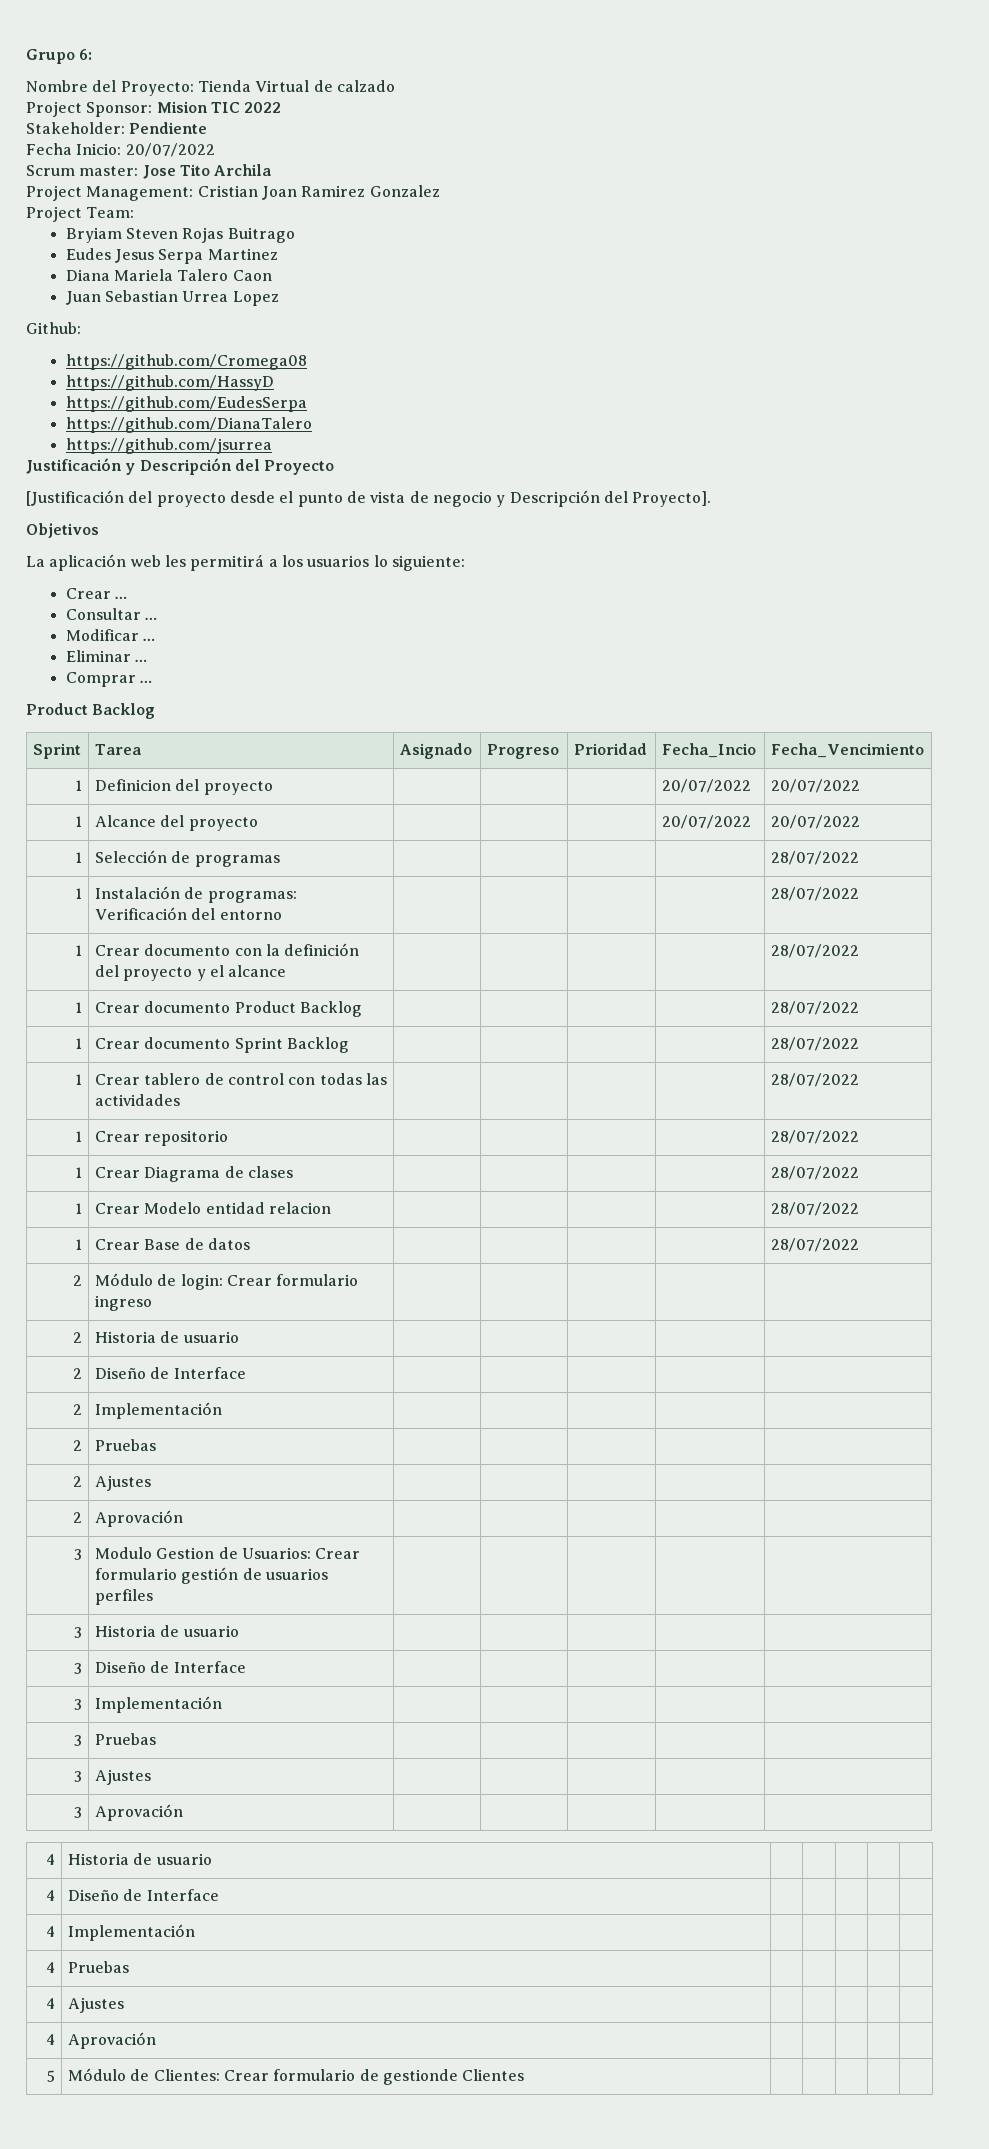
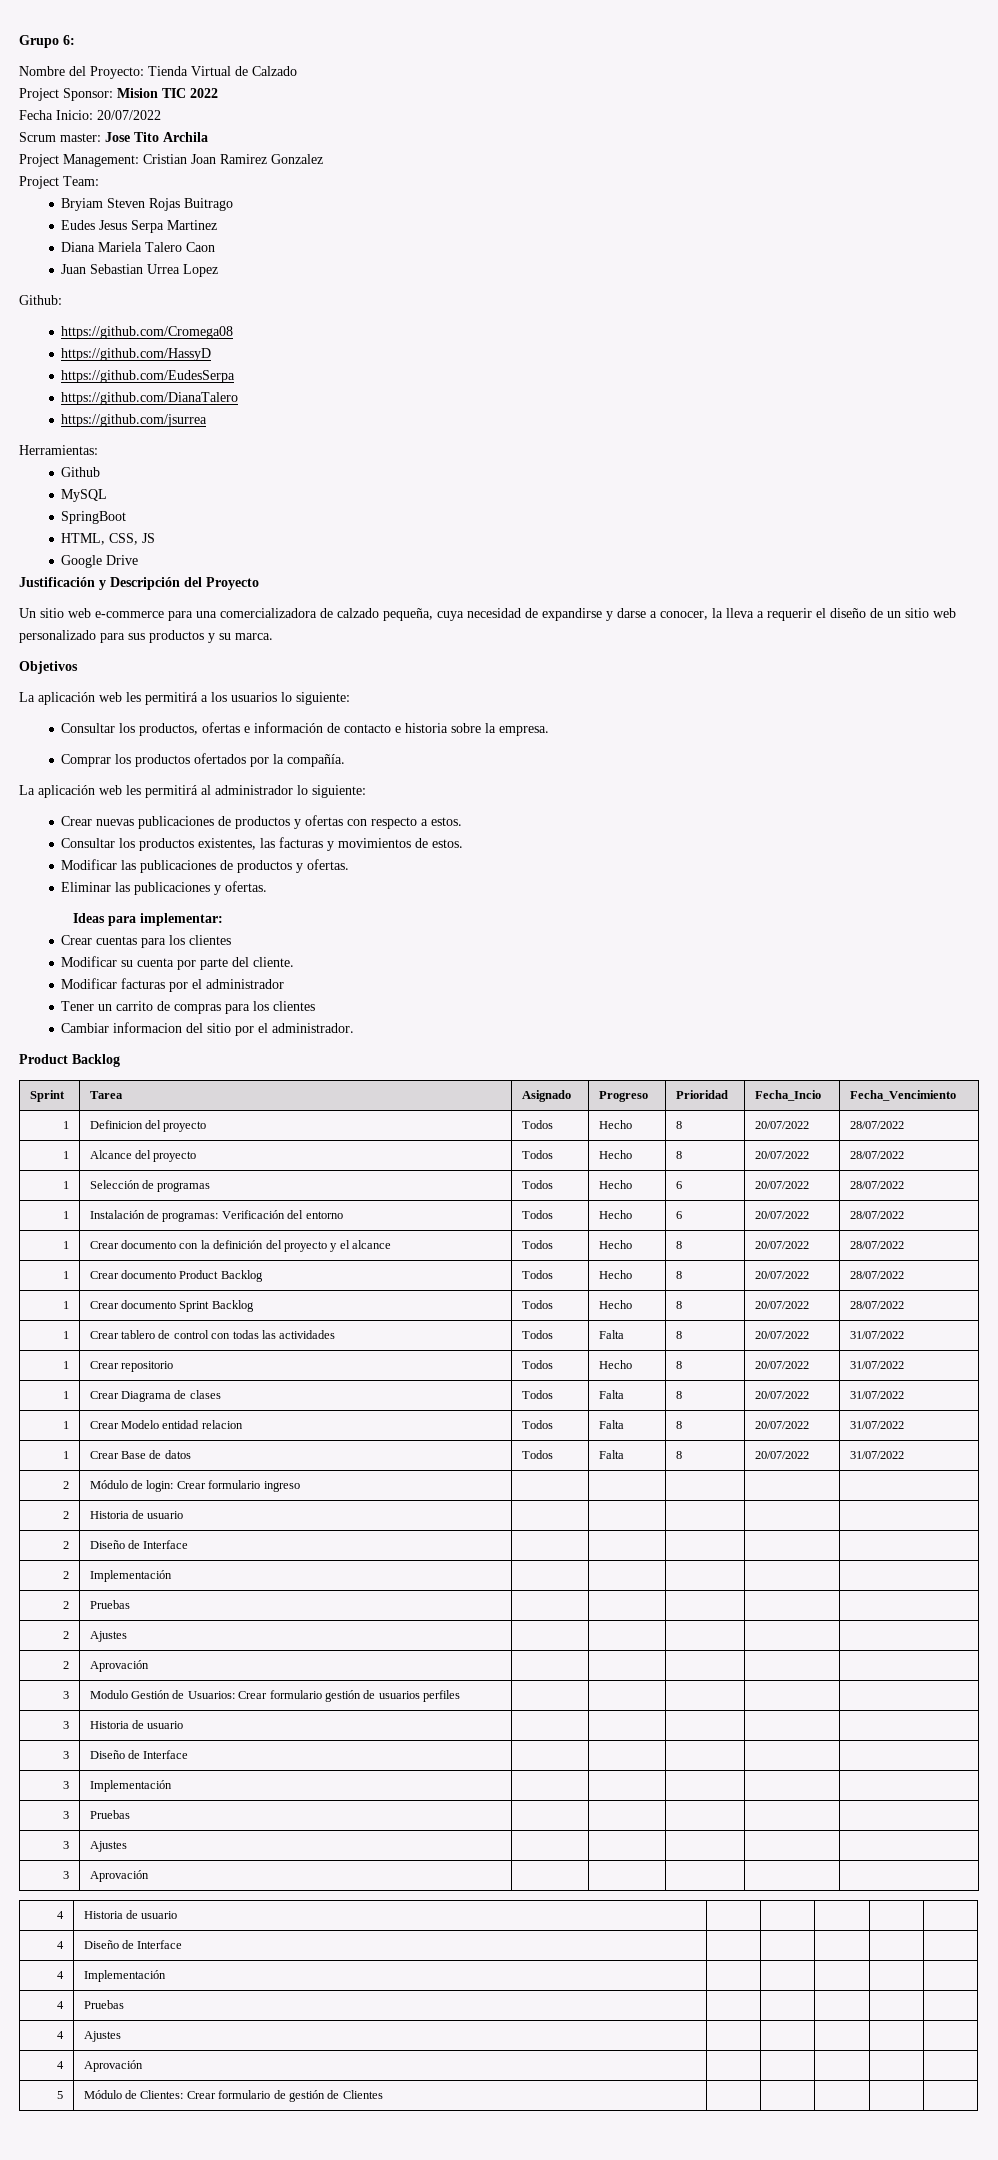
[336,80,395,92] calzado -> [252,66,297,76] Calzado
[26,122,208,134] // Stakeholder: Pendiente -> (218, 93) none
(272, 446) none -> [19,445,98,455] [61,467,101,477] [61,489,108,502] [61,511,127,524] [61,533,156,545] [61,555,139,568] // Herramientas: // Github // MySQL // SpringBoot // HTML, CSS, JS // Google Drive
[26,490,712,507] [Justificación del proyecto desde el punto de vista de negocio y Descripción del Proyecto]. -> [19,608,956,621] [19,630,273,643] Un sitio web e-commerce para una comercializadora de calzado pequeña, cuya necesidad de expandirse y darse a conocer, la lleva a requerir el diseño de un sitio web personalizado para sus productos y su marca.
[65,588,128,599] [65,608,158,620] [65,629,156,641] [65,650,148,662] [65,672,153,687] Crear … // Consultar … // Modificar … // Eliminar … // Comprar … -> [61,722,550,736] [61,753,346,767] [19,785,366,798] [61,815,463,829] [61,837,464,851] [61,859,350,873] [61,881,268,895] [72,913,223,926] [61,935,232,948] [61,956,295,970] [61,978,285,992] [61,1001,316,1014] [61,1022,355,1036] Consultar los productos, ofertas e información de contacto e historia sobre la empresa. // Comprar los productos ofertados por la compañía. // La aplicación web les permitirá al administrador lo siguiente: // Crear nuevas publicaciones de productos y ofertas con respecto a estos. // Consultar los productos existentes, las facturas y movimientos de estos. // Modificar las publicaciones de productos y ofertas. // Eliminar las publicaciones y ofertas. // Ideas para implementar: // Crear cuentas para los clientes // Modificar su cuenta por parte del cliente. // Modificar facturas por el administrador // Tener un carrito de compras para los clientes // Cambiar informacion del sitio por el administrador.
[661,779,751,793] [770,779,860,793] | | | 20/07/2022 | 20/07/2022 -> [521,1120,553,1129] [598,1120,632,1129] [675,1121,682,1129] [754,1121,809,1129] [849,1121,904,1129] Todos | Hecho | 8 | 20/07/2022 | 28/07/2022
[661,815,751,829] [770,815,860,829] | | | 20/07/2022 | 20/07/2022 -> [521,1150,553,1159] [598,1150,632,1159] [675,1151,682,1159] [754,1151,809,1159] [849,1151,904,1159] Todos | Hecho | 8 | 20/07/2022 | 28/07/2022
(280, 861) | | | -> [521,1180,553,1189] [598,1180,632,1189] [675,1181,682,1189] [754,1181,809,1189] Todos | Hecho | 6 | 20/07/2022
(282, 915) | | | -> [521,1210,553,1219] [598,1210,632,1219] [675,1211,682,1219] [754,1211,809,1219] Todos | Hecho | 6 | 20/07/2022
(287, 971) | | | -> [521,1240,553,1249] [598,1240,632,1249] [675,1241,682,1249] [754,1241,809,1249] Todos | Hecho | 8 | 20/07/2022
(362, 1009) | | | -> [521,1270,553,1279] [598,1270,632,1279] [675,1271,682,1279] [754,1271,809,1279] Todos | Hecho | 8 | 20/07/2022
(349, 1045) | | | -> [521,1300,553,1309] [598,1300,632,1309] [675,1301,682,1309] [754,1301,809,1309] Todos | Hecho | 8 | 20/07/2022
[770,1073,859,1087] [75,1131,83,1142] [94,1130,229,1146] [770,1130,859,1144] | | | | 28/07/2022 // 1 | Crear repositorio | | | | | 28/07/2022 -> [521,1330,553,1339] [598,1330,624,1339] [675,1331,682,1339] [754,1331,809,1339] [849,1331,904,1339] [63,1361,70,1369] [89,1361,174,1372] [521,1360,553,1369] [598,1360,632,1369] [675,1361,682,1369] [754,1361,809,1369] [849,1361,904,1369] Todos | Falta | 8 | 20/07/2022 | 31/07/2022 // 1 | Crear repositorio | Todos | Hecho | 8 | 20/07/2022 | 31/07/2022
[770,1166,859,1180] | | | | 28/07/2022 -> [521,1390,553,1399] [598,1390,624,1399] [675,1391,682,1399] [754,1391,809,1399] [849,1391,904,1399] Todos | Falta | 8 | 20/07/2022 | 31/07/2022
[770,1202,859,1216] | | | | 28/07/2022 -> [521,1420,553,1429] [598,1420,624,1429] [675,1421,682,1429] [754,1421,809,1429] [849,1421,904,1429] Todos | Falta | 8 | 20/07/2022 | 31/07/2022
[770,1238,859,1252] | | | | 28/07/2022 -> [521,1450,553,1459] [598,1450,624,1459] [675,1451,682,1459] [754,1451,809,1459] [849,1451,904,1459] Todos | Falta | 8 | 20/07/2022 | 31/07/2022
[156,1547,215,1559] Gestion -> [131,1690,171,1699] Gestión
[382,2069,458,2085] gestionde -> [288,2090,340,2102] gestión de

